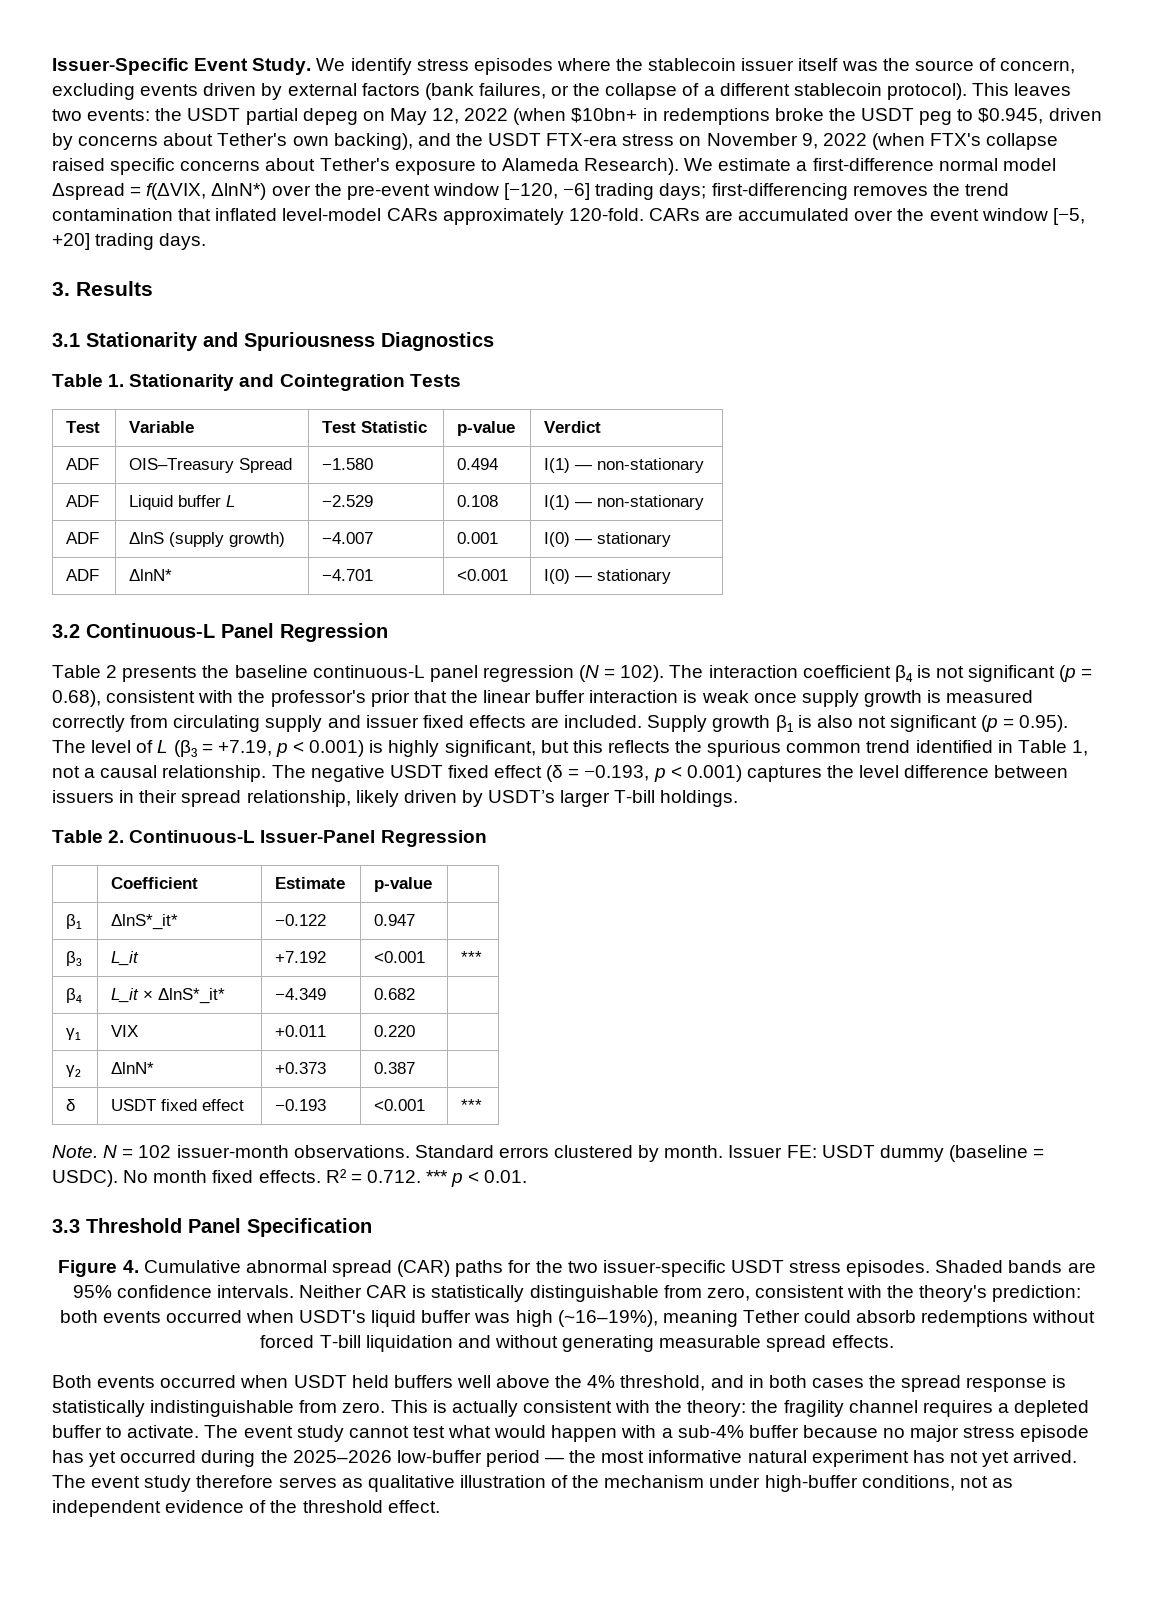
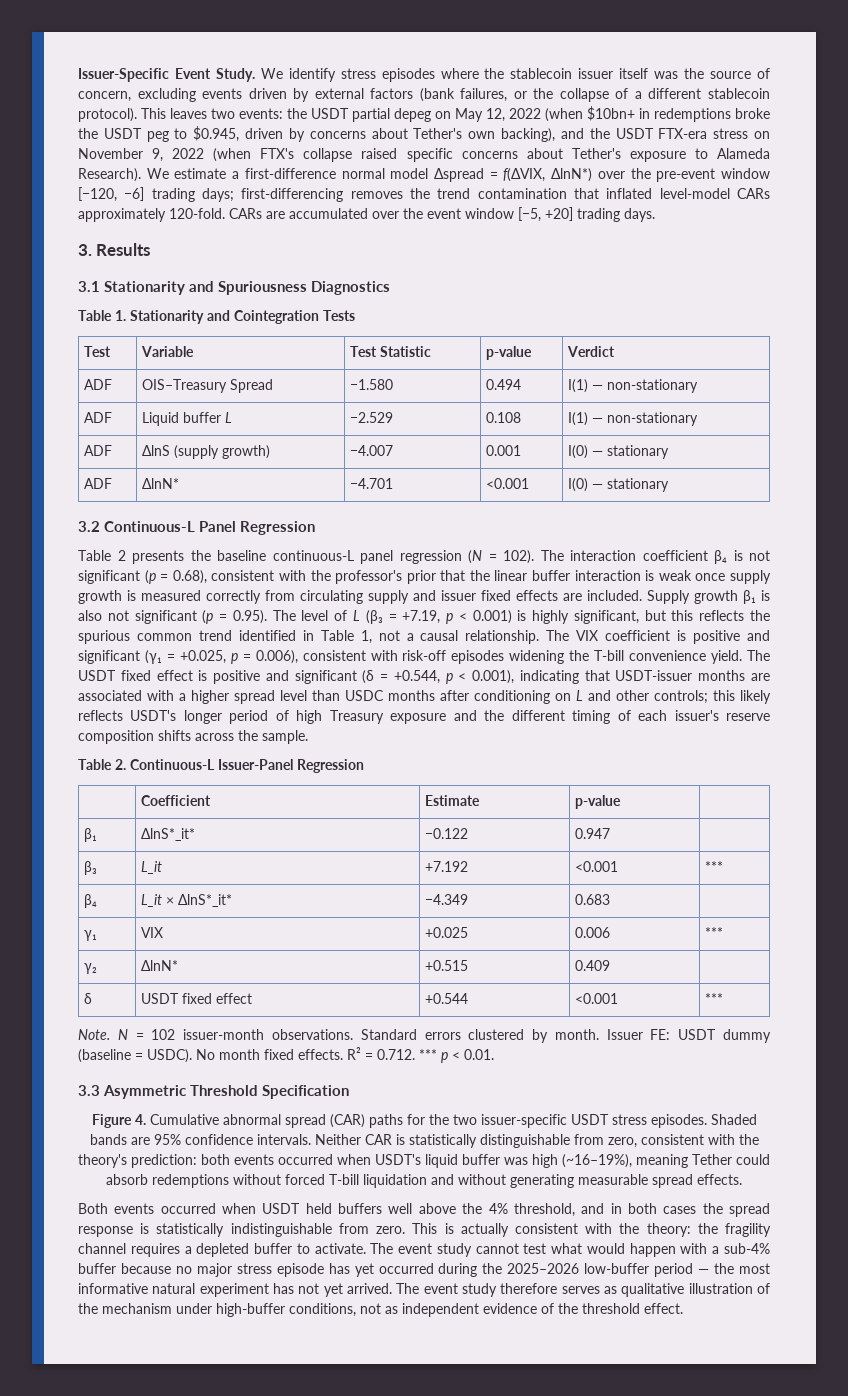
[310,765,543,782] negative USDT fixed effect -> [576,630,770,644] [78,650,770,664] [78,670,357,684] VIX coefficient is positive and significant (γ₁ = +0.025, p = 0.006), consistent with risk-off episodes widening the T-bill convenience yield. The USDT fixed effect is positive and significant
[584,765,1069,782] [52,790,739,807] −0.193, p < 0.001) captures the level difference between issuers in their spread relationship, likely driven by USDT’s larger T-bill holdings. -> [393,670,770,684] [78,690,771,704] [78,710,770,724] [78,730,308,744] +0.544, p < 0.001), indicating that USDT-issuer months are associated with a higher spread level than USDC months after conditioning on L and other controls; this likely reflects USDT's longer period of high Treasury exposure and the different timing of each issuer's reserve composition shifts across the sample.
[374,988,416,1000] 0.682 -> [574,894,610,905] 0.683
[275,1025,327,1037] [374,1025,416,1037] +0.011 | 0.220 | -> [424,927,468,938] [574,927,610,938] [704,927,723,938] +0.025 | 0.006 | ***
[275,1062,327,1074] [374,1062,416,1074] +0.373 | 0.387 -> [424,960,468,971] [574,960,610,971] +0.515 | 0.409
[275,1099,327,1111] −0.193 -> [424,993,468,1004] +0.544
[86,1218,241,1233] Threshold Panel -> [103,1085,259,1099] Asymmetric Threshold

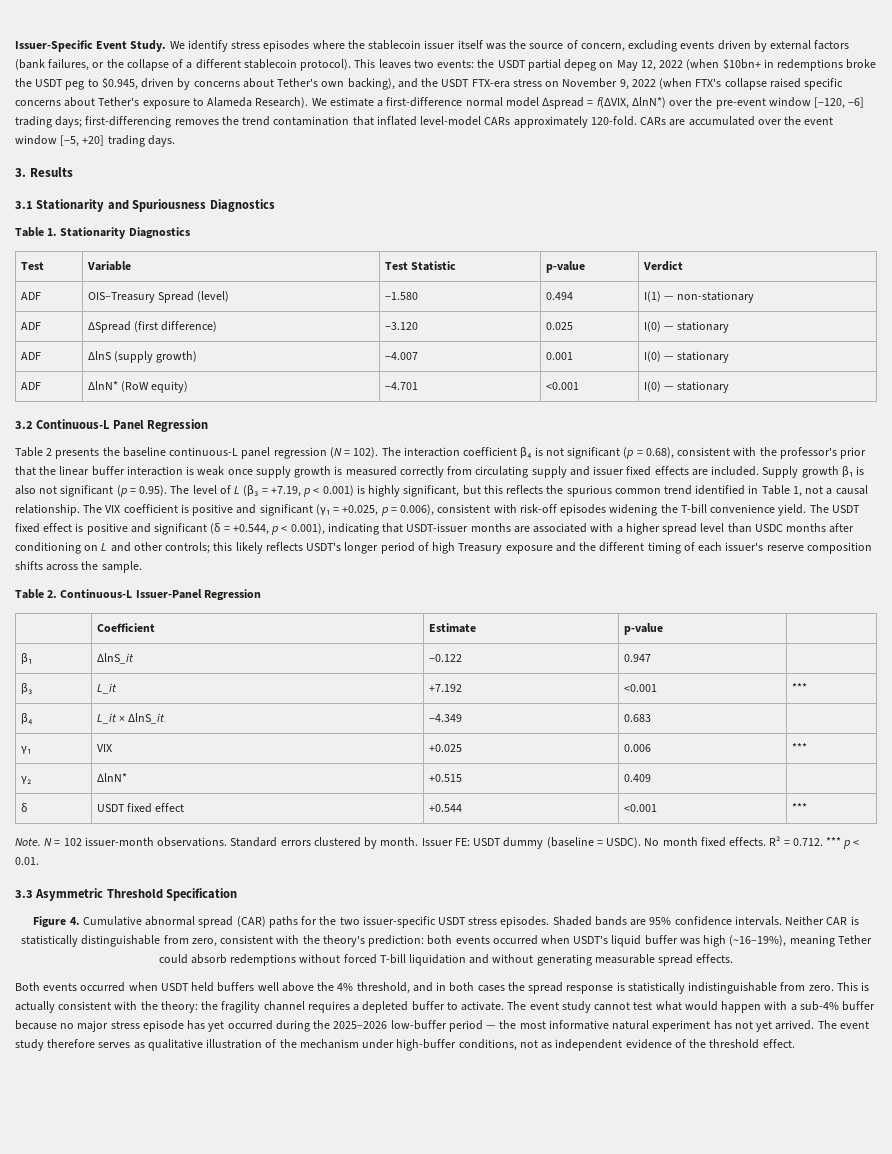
[207,310,355,324] and Cointegration Tests -> [128,227,190,239] Diagnostics
(273, 386) none -> [197,291,230,302] (level)
[141,412,232,426] [349,412,393,423] [485,412,521,423] [567,412,698,426] Liquid buffer L | −2.529 | 0.108 | I(1) — non-stationary -> [87,321,218,333] [384,322,418,330] [545,322,573,330] [643,321,730,333] ΔSpread (first difference) | −3.120 | 0.025 | I(0) — stationary
(179, 483) none -> [121,381,189,393] (RoW equity)
[140,828,195,841] ΔlnS*_it* -> [96,653,134,664] ΔlnS_it
[177,894,232,907] ΔlnS*_it* -> [128,713,166,724] ΔlnS_it

